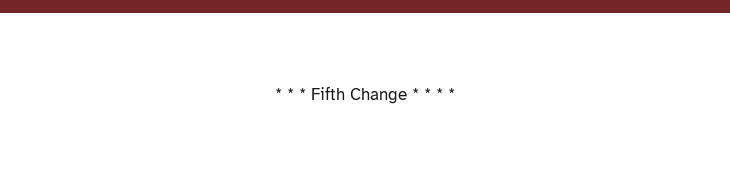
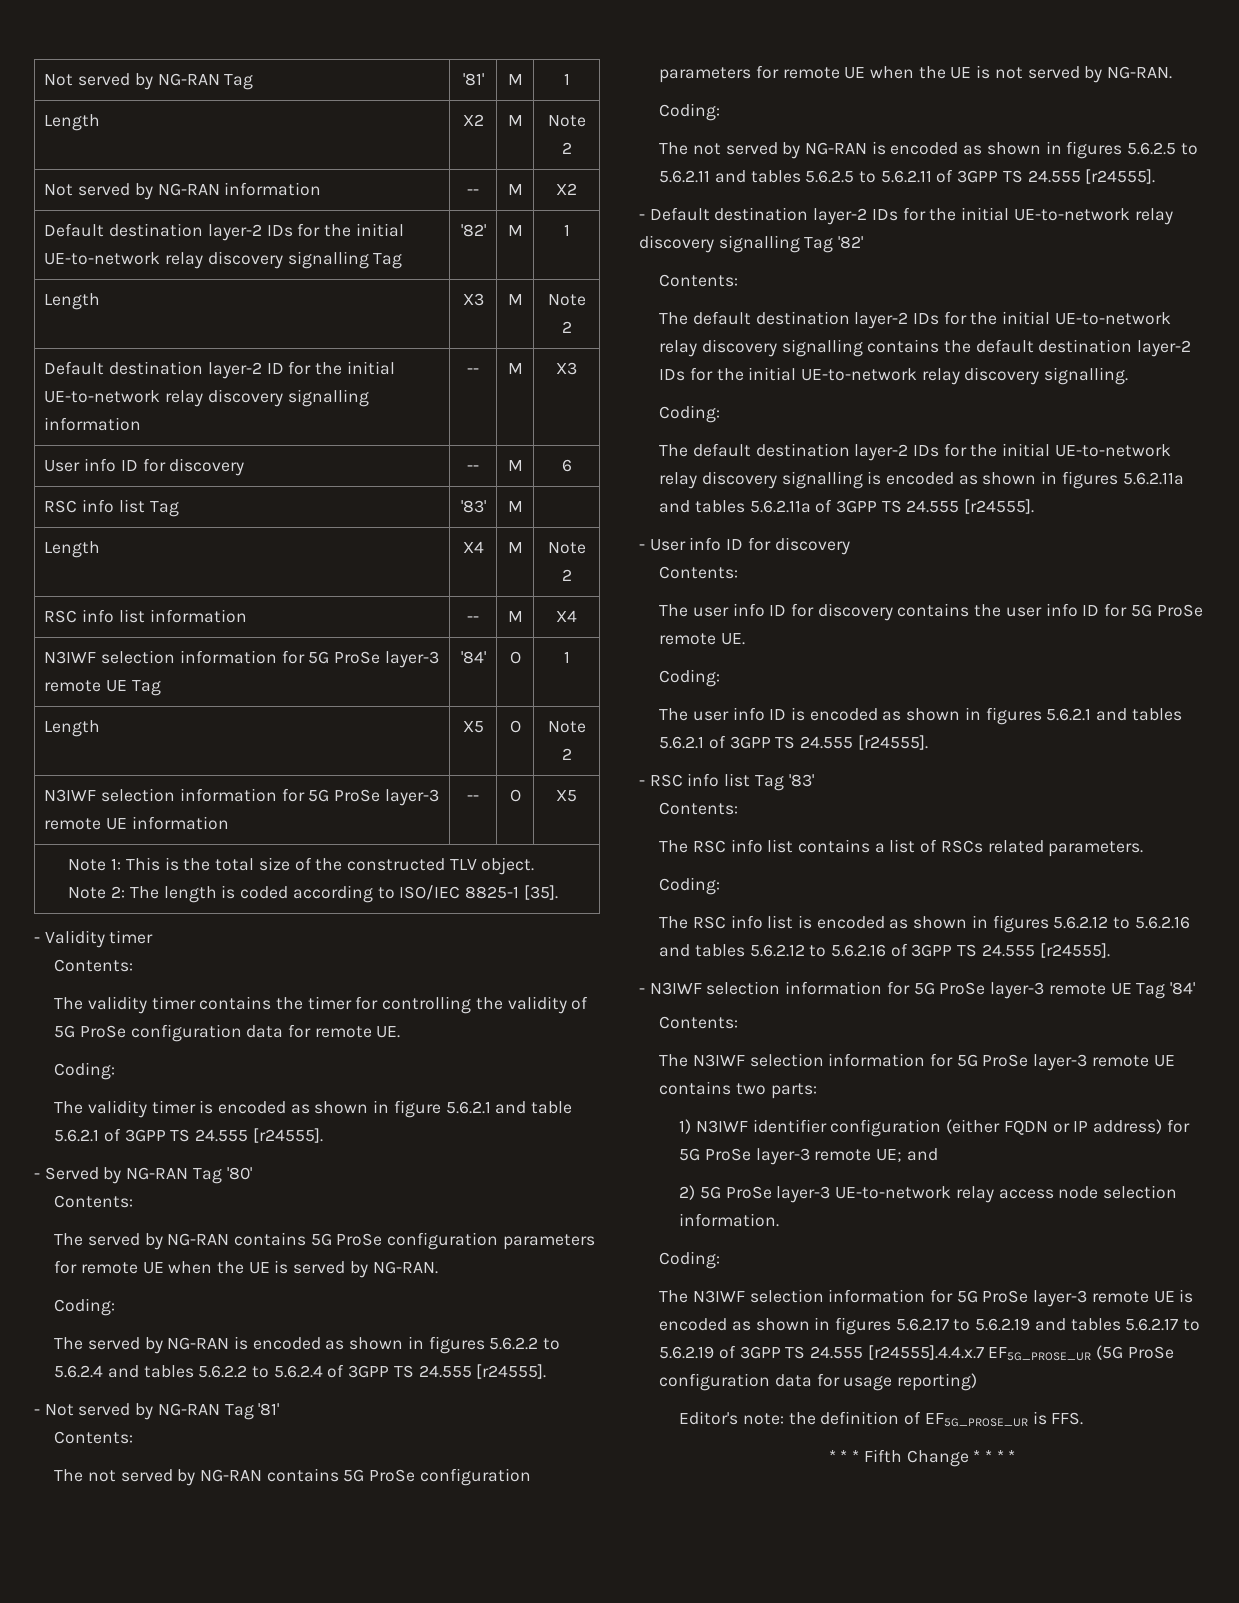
(275, 94) none -> [44,73,254,90] [462,73,484,86] [507,74,523,85] [563,73,570,85] [44,114,101,131] [462,114,484,126] [507,115,523,126] [547,115,586,127] [561,142,572,154] [44,182,322,200] [467,189,479,195] [507,184,523,195] [556,183,577,195] [44,223,404,241] [44,251,403,269] [460,224,486,237] [507,225,523,236] [563,224,570,236] [44,293,101,310] [462,293,484,306] [507,294,523,305] [547,294,586,306] [561,321,572,333] [44,361,395,379] [44,389,369,407] [44,417,142,431] [467,368,479,374] [507,363,523,374] [556,362,577,375] [44,458,245,476] [467,465,479,471] [507,460,523,471] [561,459,572,472] [44,499,179,517] [460,500,486,513] [507,501,523,512] [44,541,101,558] [462,541,484,553] [507,542,523,553] [547,542,586,554] [561,569,572,581] [44,609,247,623] [467,616,479,622] [507,611,523,622] [556,610,577,622] [44,650,439,668] [44,680,161,696] [460,651,486,664] [509,651,521,664] [563,651,570,663] [44,720,101,737] [462,721,484,733] [509,720,521,733] [547,721,586,733] [561,748,572,760] [44,788,439,806] [44,816,229,830] [467,795,479,801] [509,789,521,802] [556,790,577,802] [68,857,535,875] [68,885,558,903] [34,930,154,948] [54,959,134,972] [54,996,589,1014] [54,1024,401,1042] [54,1062,116,1080] [54,1100,573,1118] [54,1128,323,1143] [34,1167,252,1184] [54,1195,134,1208] [54,1232,595,1250] [54,1260,438,1278] [54,1298,116,1316] [54,1336,561,1354] [54,1364,547,1379] [34,1403,280,1420] [54,1431,134,1444] [54,1468,531,1486] [659,65,1173,83] [659,103,721,121] [659,141,1198,159] [659,169,1156,184] [639,207,1173,225] [639,235,864,253] [659,274,739,287] [659,311,1171,329] [659,339,1192,357] [659,367,1129,385] [659,405,721,423] [659,443,1171,461] [659,471,1184,489] [659,499,1035,514] [639,537,850,555] [659,566,739,579] [659,603,1203,621] [659,633,745,645] [659,669,721,687] [659,707,1182,725] [659,735,928,750] [639,773,814,791] [659,802,739,815] [659,839,1144,857] [659,877,721,895] [659,915,1190,933] [659,943,1110,958] [639,981,1195,999] [659,1016,739,1029] [659,1053,1175,1071] [659,1081,817,1099] [679,1119,1190,1137] [679,1148,938,1165] [679,1185,1178,1203] [679,1213,780,1227] [659,1251,721,1269] [659,1289,1194,1307] [659,1317,1201,1335] [659,1345,1174,1361] [659,1373,978,1391] [679,1411,1084,1427] Not served by NG-RAN Tag | '81' | M | 1 // Length | X2 | M | Note 2 // Not served by NG-RAN information | -- | M | X2 // Default destination layer-2 IDs for the initial UE-to-network relay discovery signalling Tag | '82' | M | 1 // Length | X3 | M | Note 2 // Default destination layer-2 ID for the initial UE-to-network relay discovery signalling information | -- | M | X3 // User info ID for discovery | -- | M | 6 // RSC info list Tag | '83' | M | // Length | X4 | M | Note 2 // RSC info list information | -- | M | X4 // N3IWF selection information for 5G ProSe layer-3 remote UE Tag | '84' | O | 1 // Length | X5 | O | Note 2 // N3IWF selection information for 5G ProSe layer-3 remote UE information | -- | O | X5 // Note 1: This is the total size of the constructed TLV object. // Note 2: The length is coded according to ISO/IEC 8825-1 [35]. // - Validity timer // Contents: // The validity timer contains the timer for controlling the validity of 5G ProSe configuration data for remote UE. // Coding: // The validity timer is encoded as shown in figure 5.6.2.1 and table 5.6.2.1 of 3GPP TS 24.555 [r24555]. // - Served by NG-RAN Tag '80' // Contents: // The served by NG-RAN contains 5G ProSe configuration parameters for remote UE when the UE is served by NG-RAN. // Coding: // The served by NG-RAN is encoded as shown in figures 5.6.2.2 to 5.6.2.4 and tables 5.6.2.2 to 5.6.2.4 of 3GPP TS 24.555 [r24555]. // - Not served by NG-RAN Tag '81' // Contents: // The not served by NG-RAN contains 5G ProSe configuration parameters for remote UE when the UE is not served by NG-RAN. // Coding: // The not served by NG-RAN is encoded as shown in figures 5.6.2.5 to 5.6.2.11 and tables 5.6.2.5 to 5.6.2.11 of 3GPP TS 24.555 [r24555]. // - Default destination layer-2 IDs for the initial UE-to-network relay discovery signalling Tag '82' // Contents: // The default destination layer-2 IDs for the initial UE-to-network relay discovery signalling contains the default destination layer-2 IDs for the initial UE-to-network relay discovery signalling. // Coding: // The default destination layer-2 IDs for the initial UE-to-network relay discovery signalling is encoded as shown in figures 5.6.2.11a and tables 5.6.2.11a of 3GPP TS 24.555 [r24555]. // - User info ID for discovery // Contents: // The user info ID for discovery contains the user info ID for 5G ProSe remote UE. // Coding: // The user info ID is encoded as shown in figures 5.6.2.1 and tables 5.6.2.1 of 3GPP TS 24.555 [r24555]. // - RSC info list Tag '83' // Contents: // The RSC info list contains a list of RSCs related parameters. // Coding: // The RSC info list is encoded as shown in figures 5.6.2.12 to 5.6.2.16 and tables 5.6.2.12 to 5.6.2.16 of 3GPP TS 24.555 [r24555]. // - N3IWF selection information for 5G ProSe layer-3 remote UE Tag '84' // Contents: // The N3IWF selection information for 5G ProSe layer-3 remote UE contains two parts: // 1) N3IWF identifier configuration (either FQDN or IP address) for 5G ProSe layer-3 remote UE; and // 2) 5G ProSe layer-3 UE-to-network relay access node selection information. // Coding: // The N3IWF selection information for 5G ProSe layer-3 remote UE is encoded as shown in figures 5.6.2.17 to 5.6.2.19 and tables 5.6.2.17 to 5.6.2.19 of 3GPP TS 24.555 [r24555].4.4.x.7 EF5G_PROSE_UR (5G ProSe configuration data for usage reporting) // Editor's note: the definition of EF5G_PROSE_UR is FFS. //

